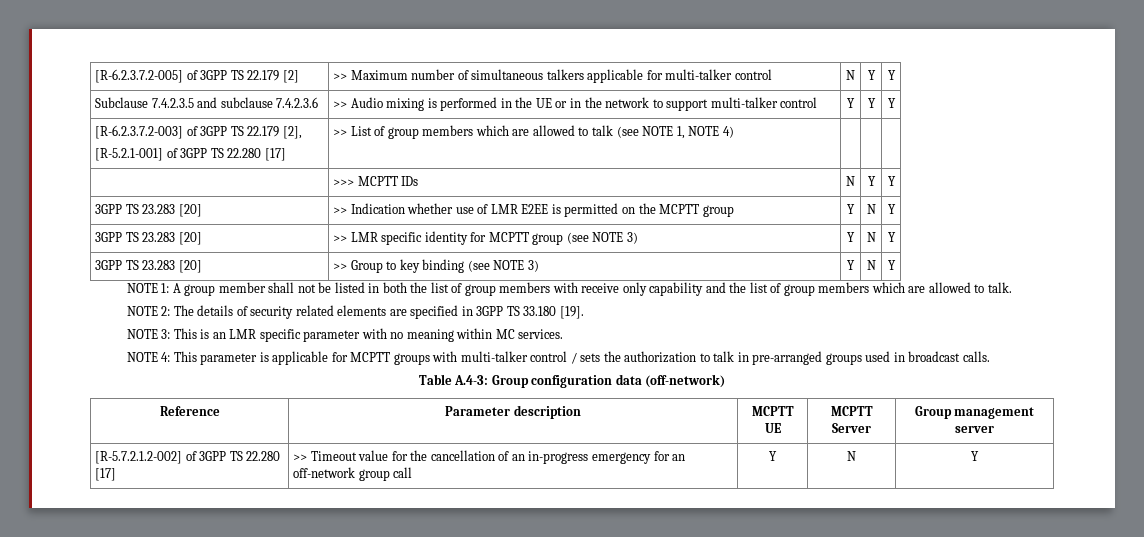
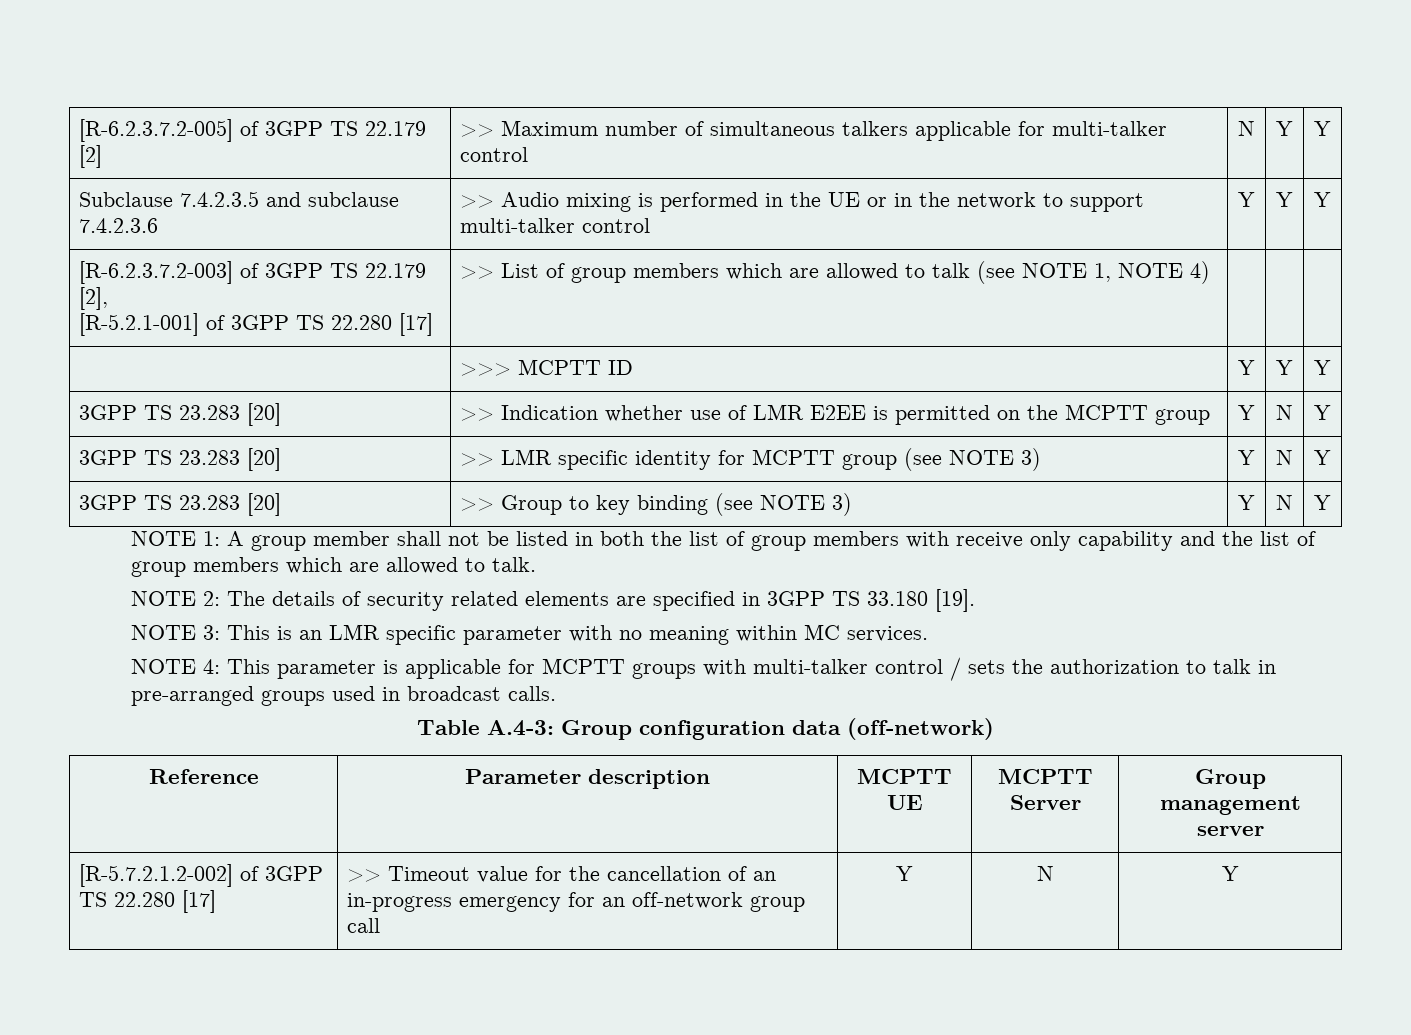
[401,176,419,186] [846,176,855,186] IDs | N -> [607,360,633,375] [1238,360,1255,375] ID | Y

